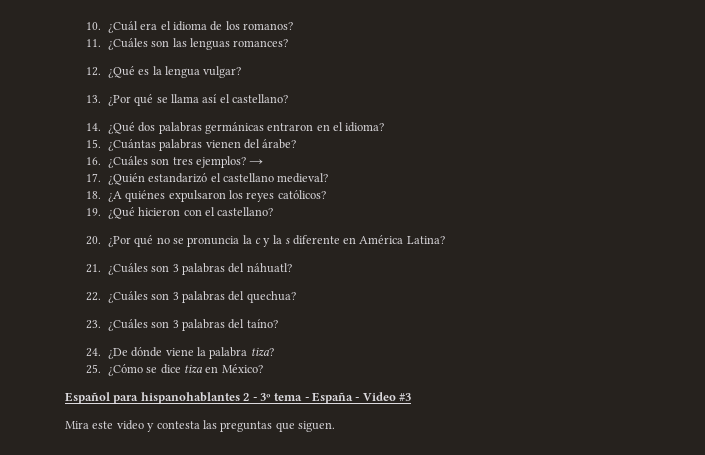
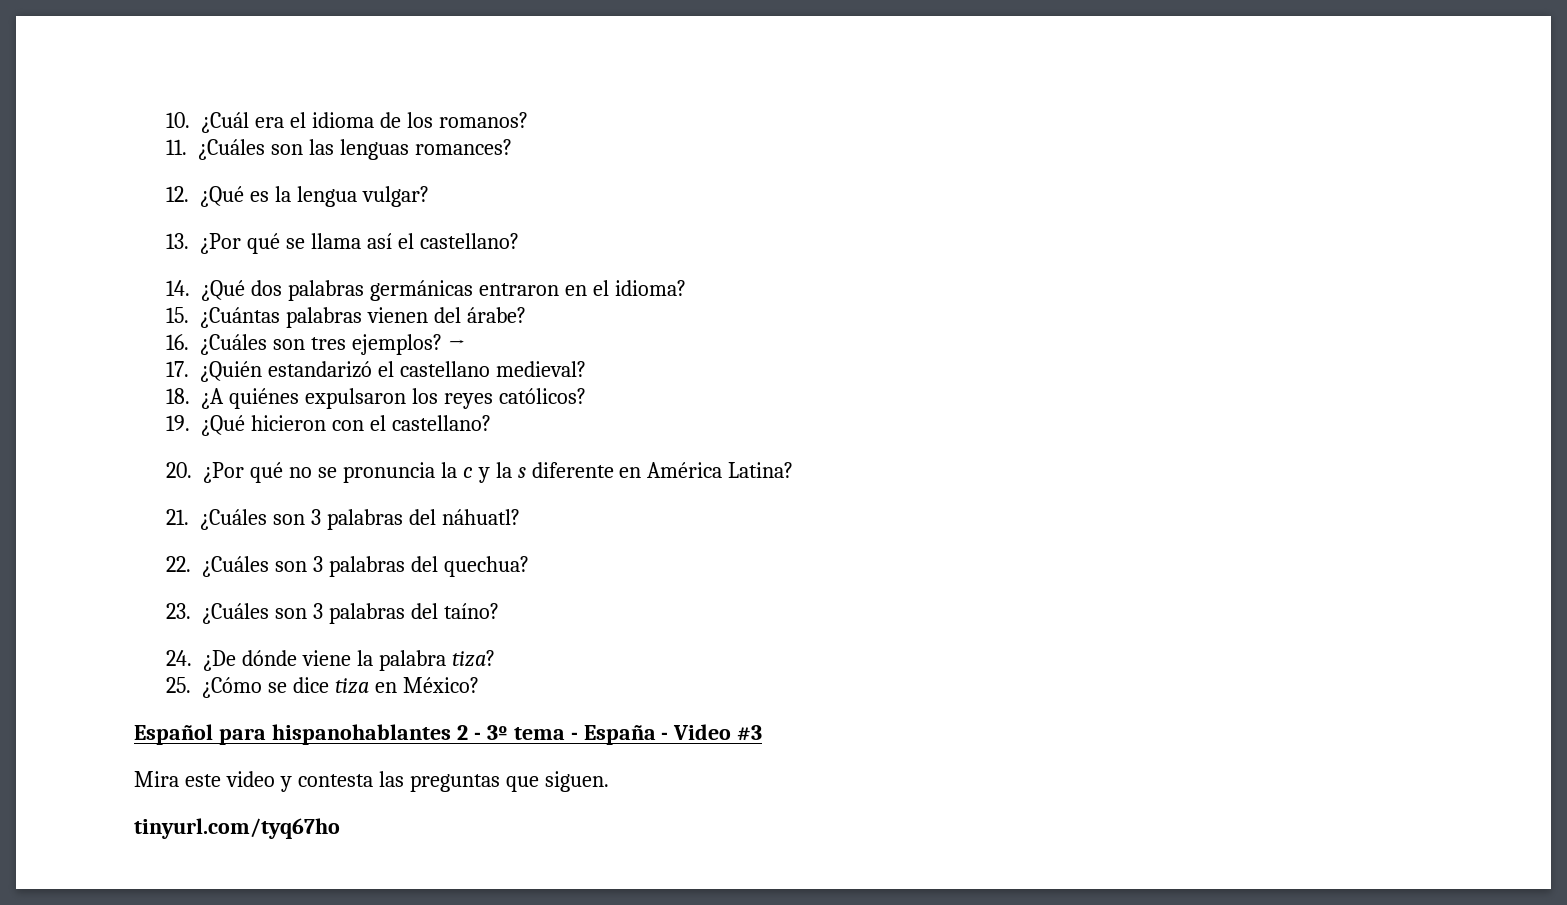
(335, 426) none -> [134,818,340,839] // tinyurl.com/tyq67ho

